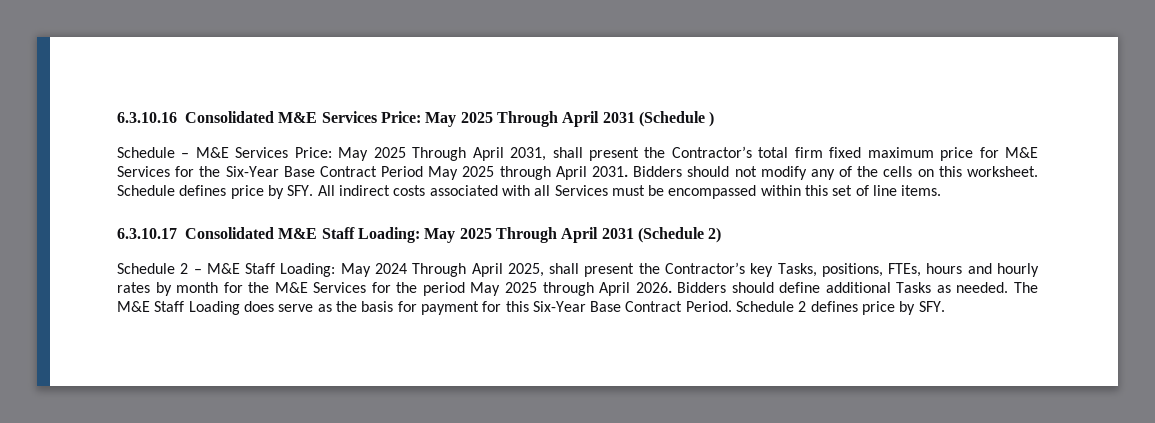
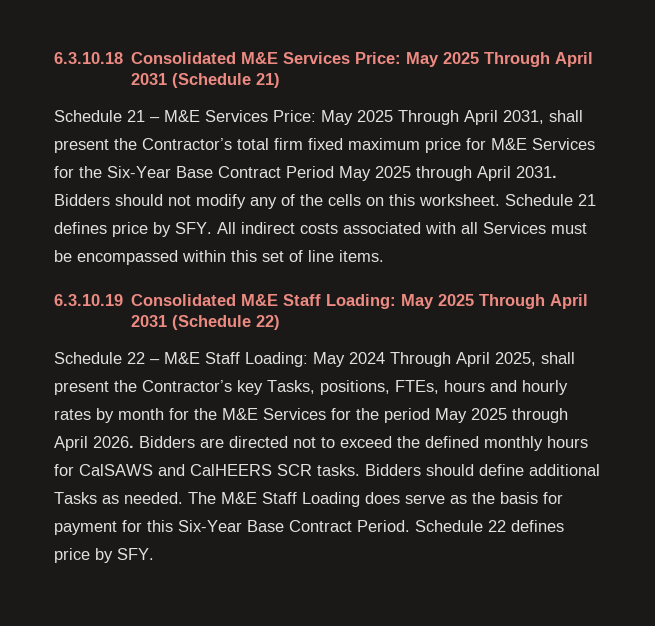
[117,112,177,123] 6.3.10.16 -> [54,52,123,64] 6.3.10.18
[709,111,715,127] [117,147,175,158] ) // Schedule -> [256,73,281,88] [54,110,145,122] 21) // Schedule 21
(175, 190) none -> [578,194,596,206] 21
[117,228,177,239] 6.3.10.17 -> [54,294,123,306] 6.3.10.19
[708,227,722,243] [117,263,189,274] 2) // Schedule 2 -> [256,315,281,330] [54,352,145,364] 22) // Schedule 22
(727, 287) none -> [200,436,588,451] [54,464,421,476] are directed not to exceed the defined monthly hours for CalSAWS and CalHEERS SCR tasks. Bidders
[798,301,807,312] 2 -> [488,520,506,532] 22

